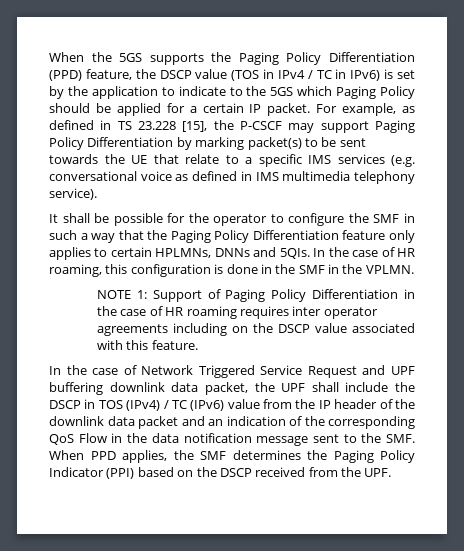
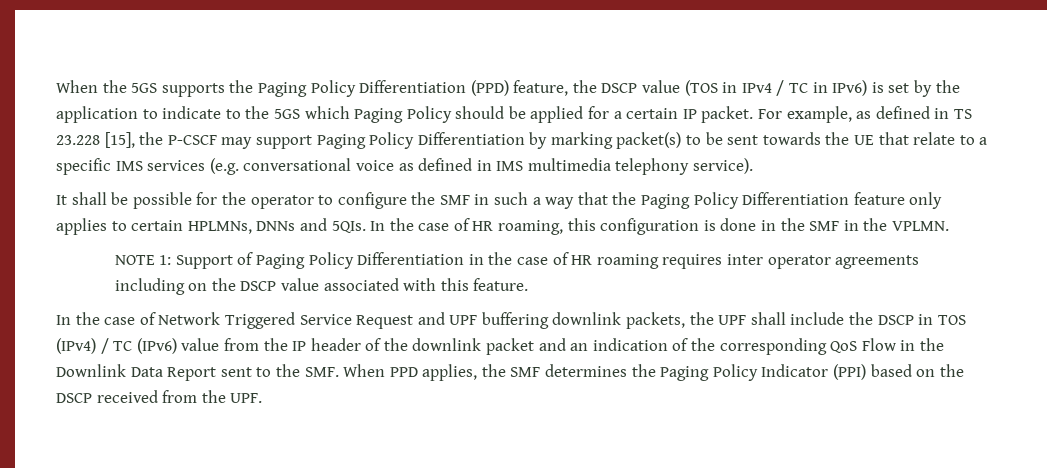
[171,382,248,395] data packet, -> [626,312,686,329] packets,
[107,416,135,426] data -> (482, 344) none
[151,433,309,446] data notification message -> [56,364,217,381] Downlink Data Report

